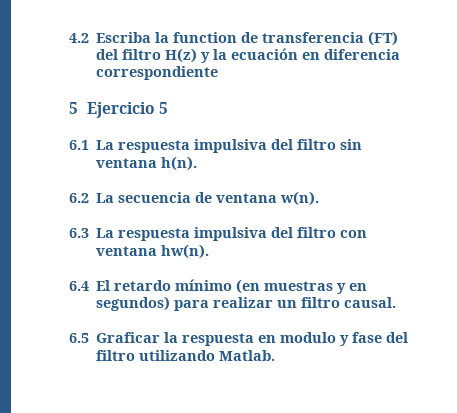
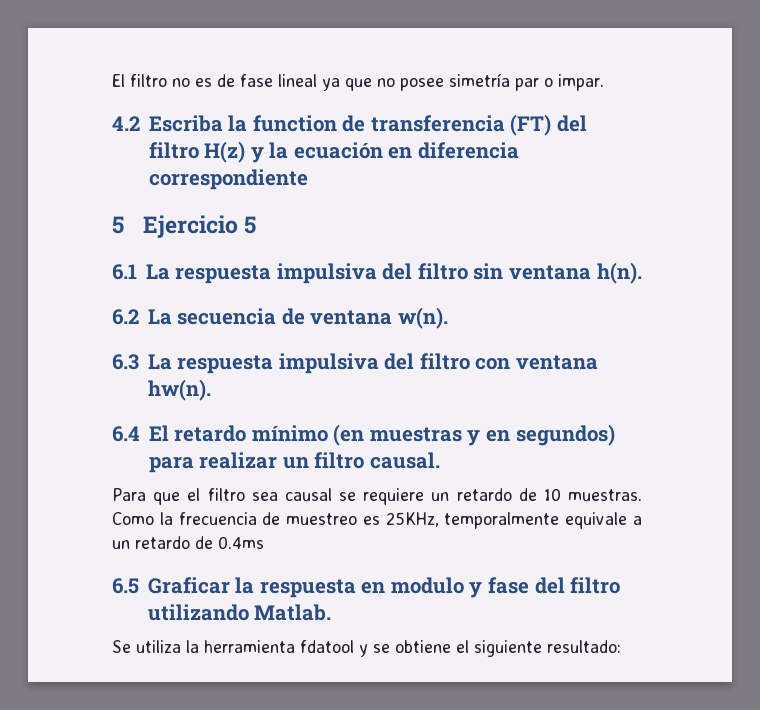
(69, 38) none -> [112,73,604,91] El filtro no es de fase lineal ya que no posee simetría par o impar. //
(396, 302) none -> [112,488,642,505] [112,512,642,529] [112,536,264,549] // Para que el filtro sea causal se requiere un retardo de 10 muestras. Como la frecuencia de muestreo es 25KHz, temporalmente equivale a un retardo de 0.4ms
(275, 355) none -> [112,640,621,657] // Se utiliza la herramienta fdatool y se obtiene el siguiente resultado:

